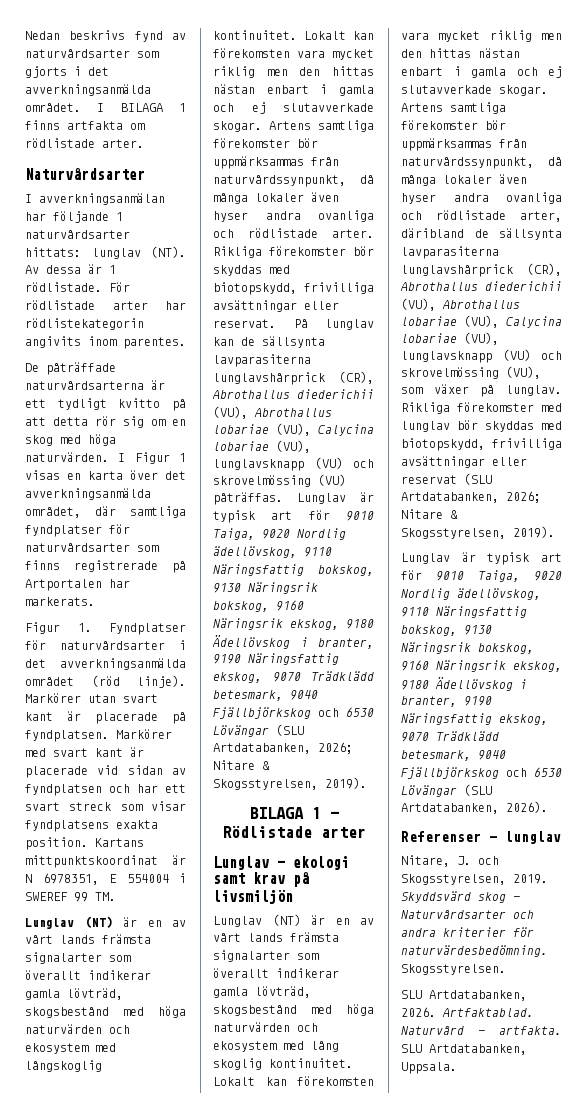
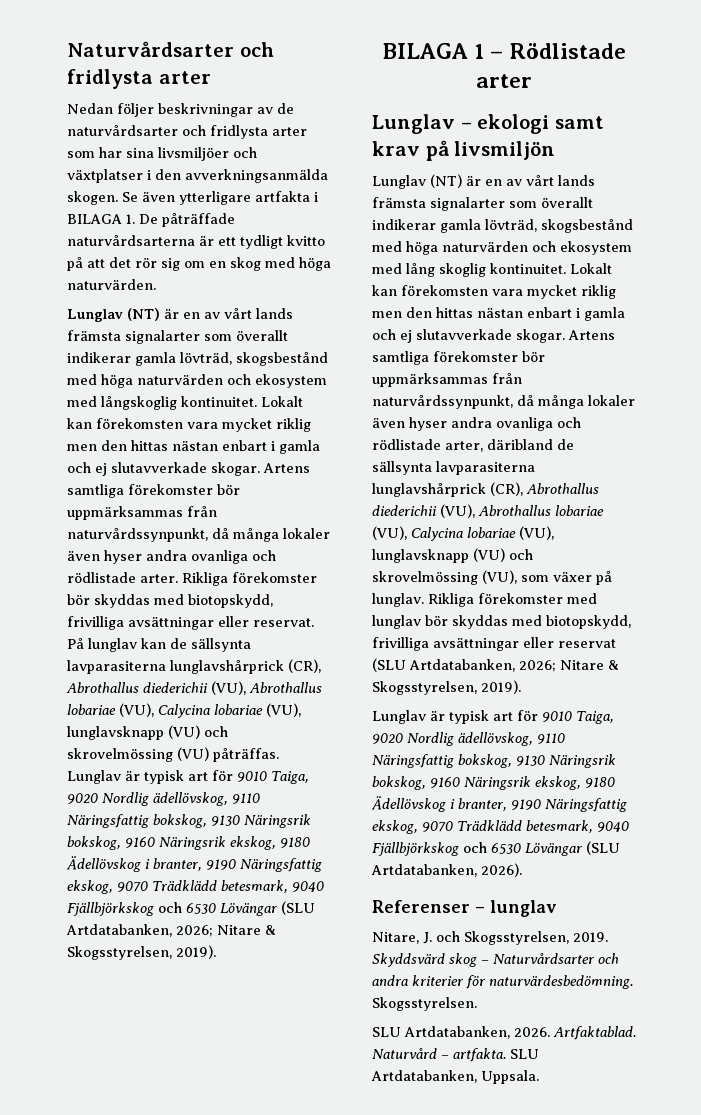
[25,30,187,42] [25,49,159,58] [25,66,109,78] [25,84,151,96] [25,103,187,112] [25,120,145,130] [25,138,144,148] [25,168,145,180] [25,193,165,205] [25,211,123,223] [25,230,130,239] [25,246,186,259] [25,264,116,274] [25,282,130,292] [25,300,186,310] [25,318,144,330] [25,336,186,349] Nedan beskrivs fynd av naturvårdsarter som gjorts i det avverkningsanmälda området. I BILAGA 1 finns artfakta om rödlistade arter. // Naturvårdsarter // I avverkningsanmälan har följande 1 naturvårdsarter hittats: lunglav (NT). Av dessa är 1 rödlistade. För rödlistade arter har rödlistekategorin angivits inom parentes. // -> [67,41,274,57] [67,69,211,89] [67,103,294,117] [67,125,307,139] [67,147,257,161] [67,169,328,183] [67,191,318,205] [67,214,135,224] Naturvårdsarter och fridlysta arter // Nedan följer beskrivningar av de naturvårdsarter och fridlysta arter som har sina livsmiljöer och växtplatser i den avverkningsanmälda skogen. Se även ytterligare artfakta i BILAGA 1.
[53,417,88,426] detta -> [109,257,131,268] det
[118,452,186,464] [25,470,186,480] [25,488,151,500] [25,506,186,518] [25,524,130,537] [25,543,159,552] [25,560,186,573] [25,579,130,591] [25,597,95,606] [25,622,186,635] [25,640,186,650] [25,658,186,670] [25,675,186,688] [25,693,158,703] [25,711,186,724] [25,729,172,742] [25,747,144,757] [25,765,186,778] [25,784,186,796] [25,801,186,811] [25,820,158,832] [25,837,144,850] [25,855,186,868] [25,873,186,885] [25,892,116,902] I Figur 1 visas en karta över det avverkningsanmälda området, där samtliga fyndplatser för naturvårdsarter som finns registrerade på Artportalen har markerats. // Figur 1. Fyndplatser för naturvårdsarter i det avverkningsanmälda området (röd linje). Markörer utan svart kant är placerade på fyndplatsen. Markörer med svart kant är placerade vid sidan av fyndplatsen och har ett svart streck som visar fyndplatsens exakta position. Kartans mittpunktskoordinat är N 6978351, E 554004 i SWEREF 99 TM. -> (156, 284) none

